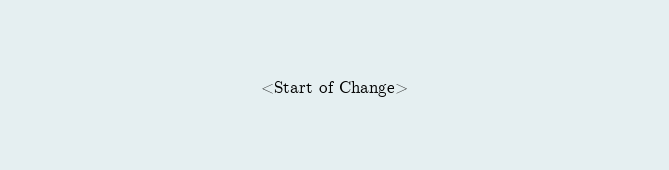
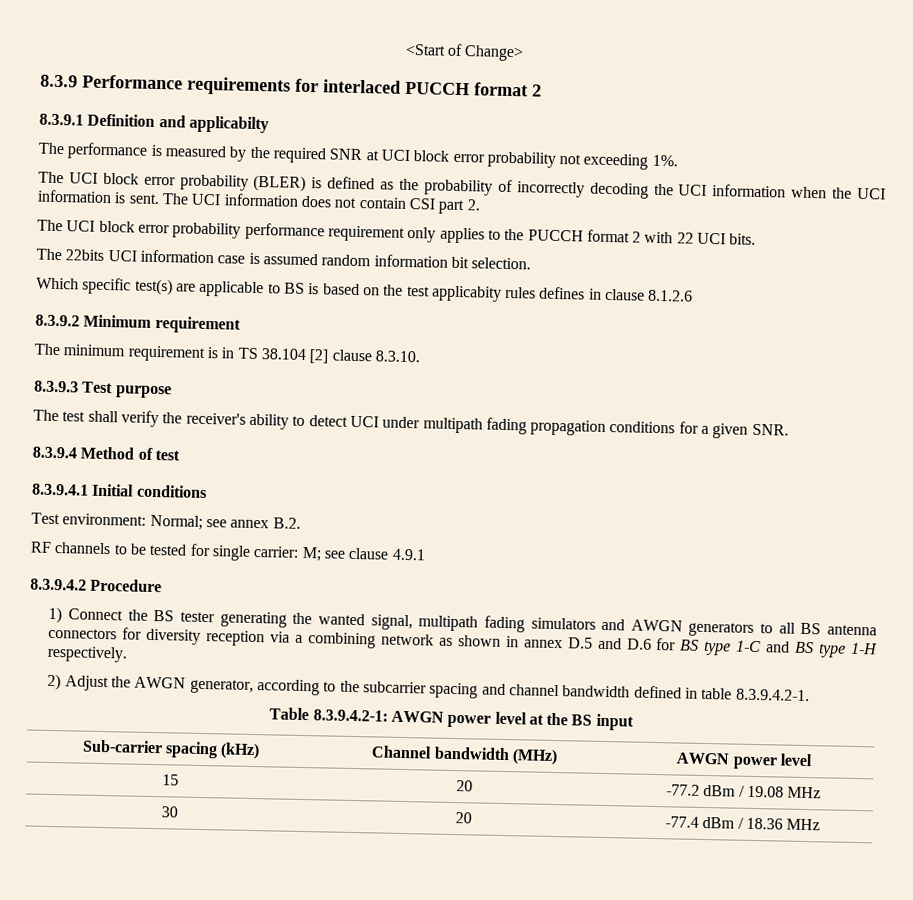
(408, 89) none -> [40,74,542,97] [39,113,269,134] [38,142,678,170] [38,171,887,200] [37,189,480,215] [37,219,757,245] [36,248,532,270] [36,277,694,302] [35,314,241,334] [34,343,420,364] [34,380,172,399] [33,409,789,439] [32,446,180,461] [32,483,207,499] [31,512,301,530] [30,541,426,562] [30,578,163,593] [48,606,877,637] [48,627,879,658] [47,645,129,663] [47,673,810,702] [269,707,634,731] [81,739,261,760] [371,745,558,766] [676,752,813,770] [162,774,179,786] [455,780,473,792] [665,784,822,799] [161,806,178,818] [454,812,472,824] [664,816,821,831] // 8.3.9 Performance requirements for interlaced PUCCH format 2 // 8.3.9.1 Definition and applicabilty // The performance is measured by the required SNR at UCI block error probability not exceeding 1%. // The UCI block error probability (BLER) is defined as the probability of incorrectly decoding the UCI information when the UCI information is sent. The UCI information does not contain CSI part 2. // The UCI block error probability performance requirement only applies to the PUCCH format 2 with 22 UCI bits. // The 22bits UCI information case is assumed random information bit selection. // Which specific test(s) are applicable to BS is based on the test applicabity rules defines in clause 8.1.2.6 // 8.3.9.2 Minimum requirement // The minimum requirement is in TS 38.104 [2] clause 8.3.10. // 8.3.9.3 Test purpose // The test shall verify the receiver's ability to detect UCI under multipath fading propagation conditions for a given SNR. // 8.3.9.4 Method of test // 8.3.9.4.1 Initial conditions // Test environment: Normal; see annex B.2. // RF channels to be tested for single carrier: M; see clause 4.9.1 // 8.3.9.4.2 Procedure // 1) Connect the BS tester generating the wanted signal, multipath fading simulators and AWGN generators to all BS antenna connectors for diversity reception via a combining network as shown in annex D.5 and D.6 for BS type 1-C and BS type 1-H respectively. // 2) Adjust the AWGN generator, according to the subcarrier spacing and channel bandwidth defined in table 8.3.9.4.2-1. // Table 8.3.9.4.2-1: AWGN power level at the BS input // Sub-carrier spacing (kHz) | Channel bandwidth (MHz) | AWGN power level // 15 | 20 | -77.2 dBm / 19.08 MHz // 30 | 20 | -77.4 dBm / 18.36 MHz

